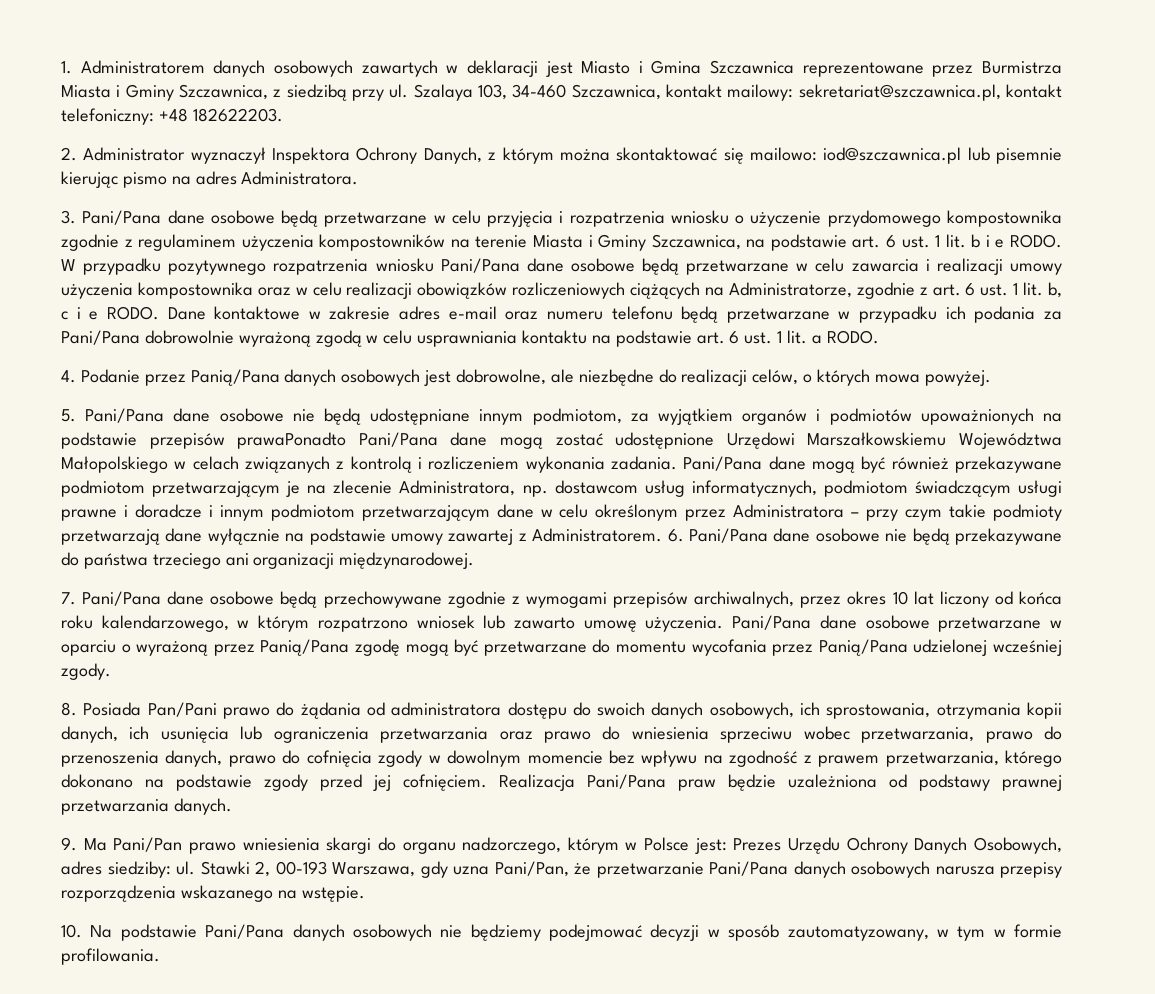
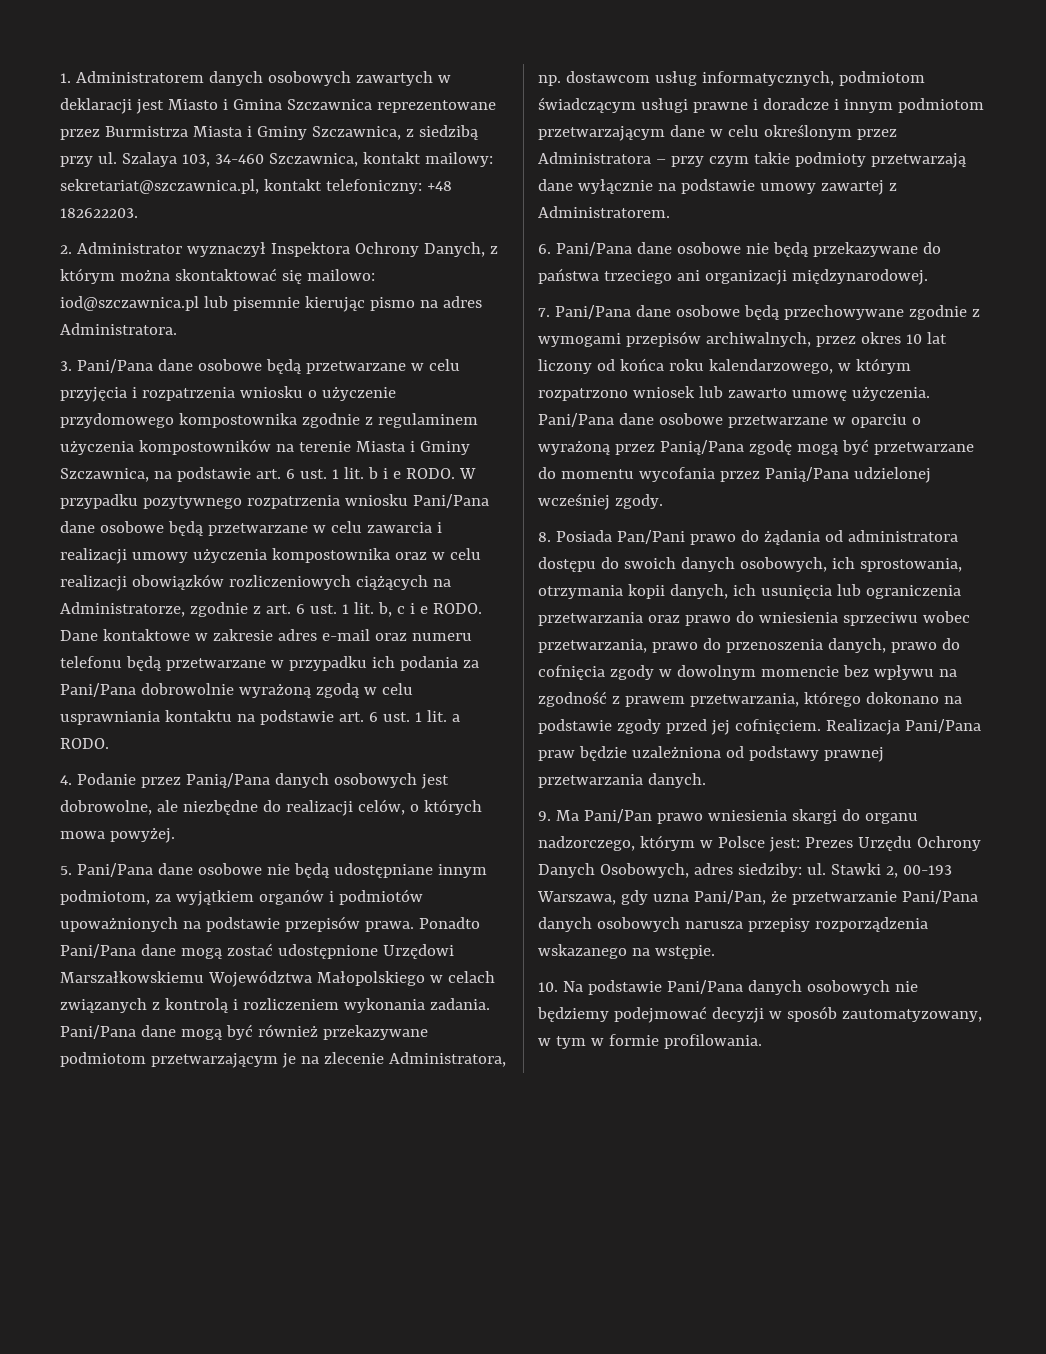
[237,432,347,449] prawaPonadto -> [364,917,480,932] prawa. Ponadto
(663, 535) none -> (670, 212) //

